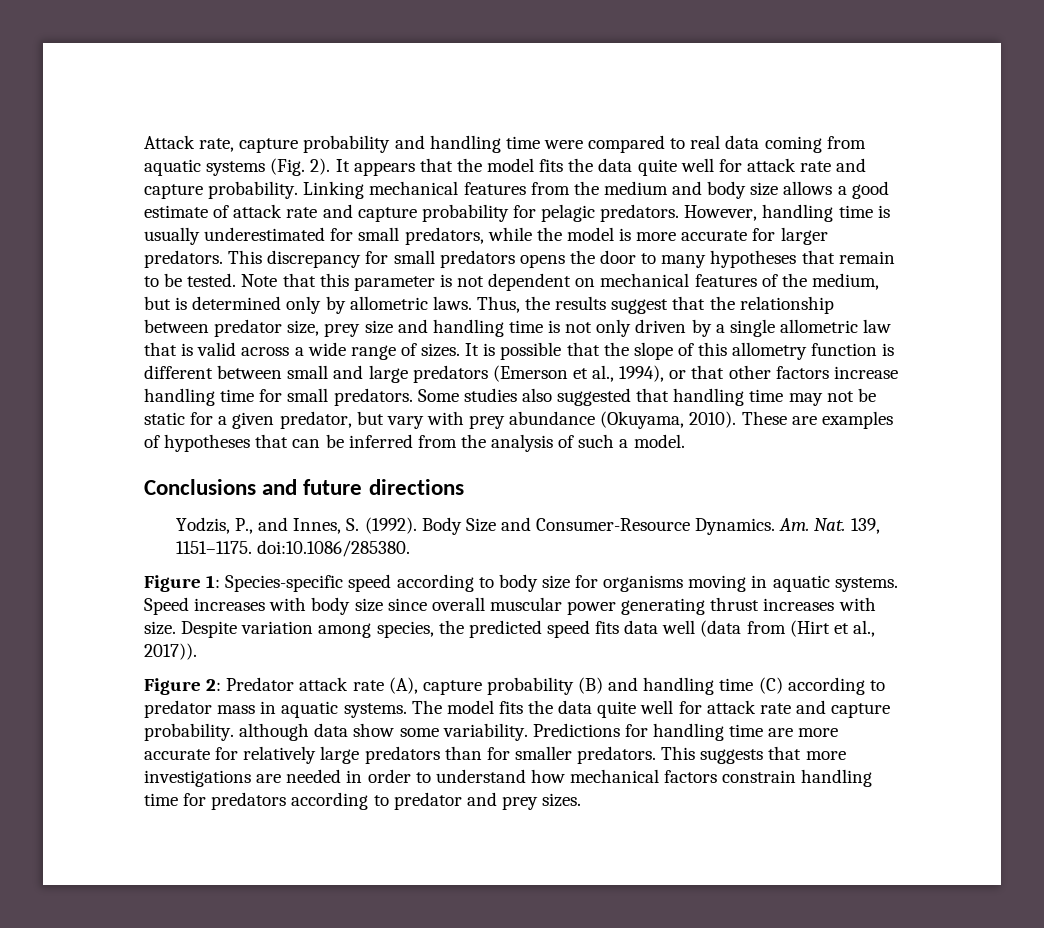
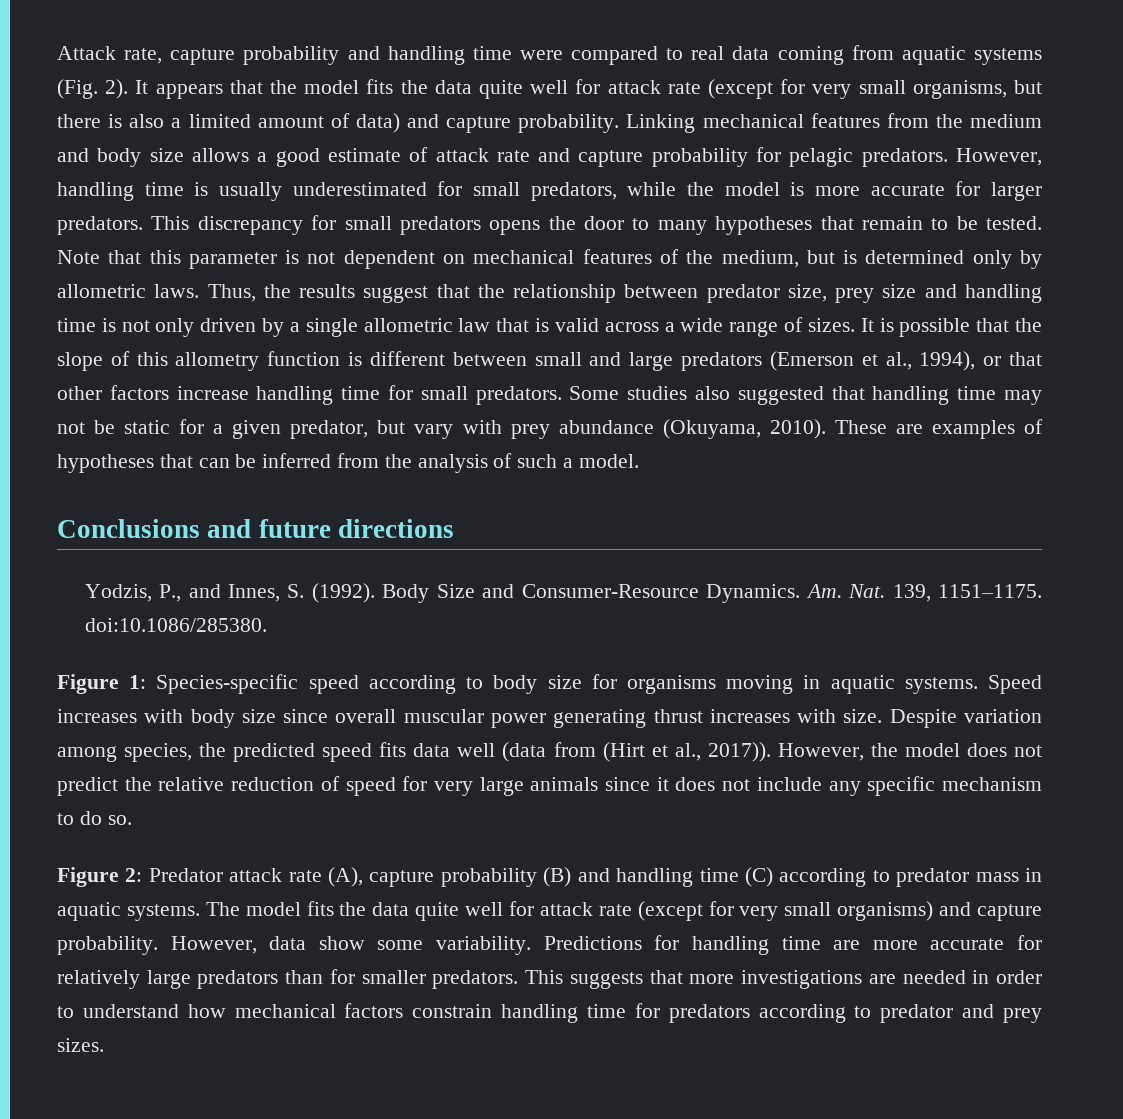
(832, 166) none -> [708,79,1043,99] [57,113,400,133] (except for very small organisms, but there is also a limited amount of data)
(197, 651) none -> [777,743,1042,761] [57,776,1043,796] [57,811,132,825] However, the model does not predict the relative reduction of speed for very large animals since it does not include any specific mechanism to do so.
[795,700,891,718] [144,723,310,741] and capture probability. although -> [637,901,1043,921] [57,936,257,955] (except for very small organisms) and capture probability. However,

